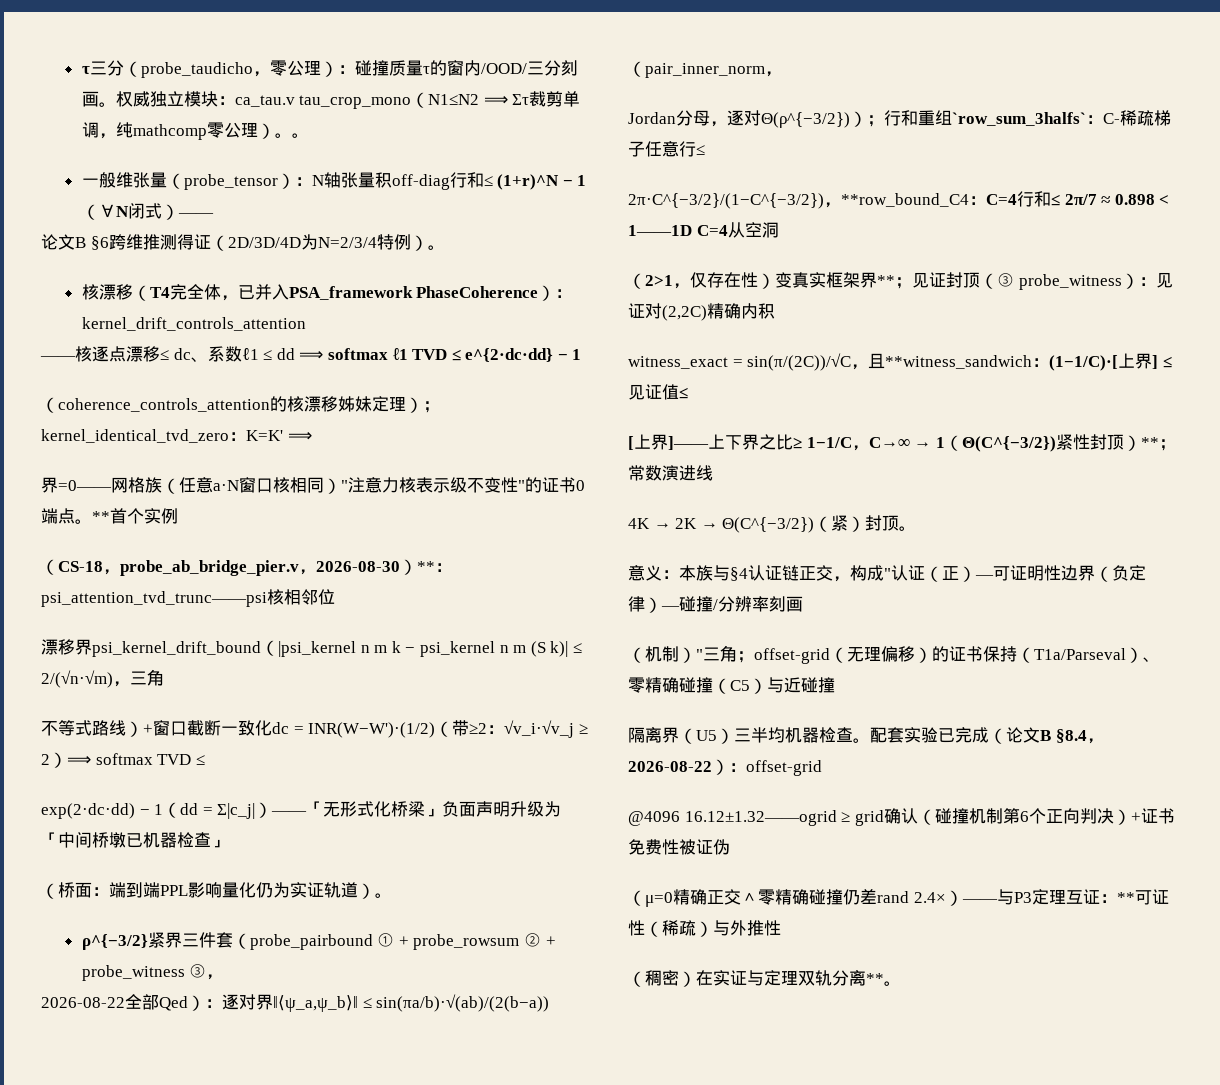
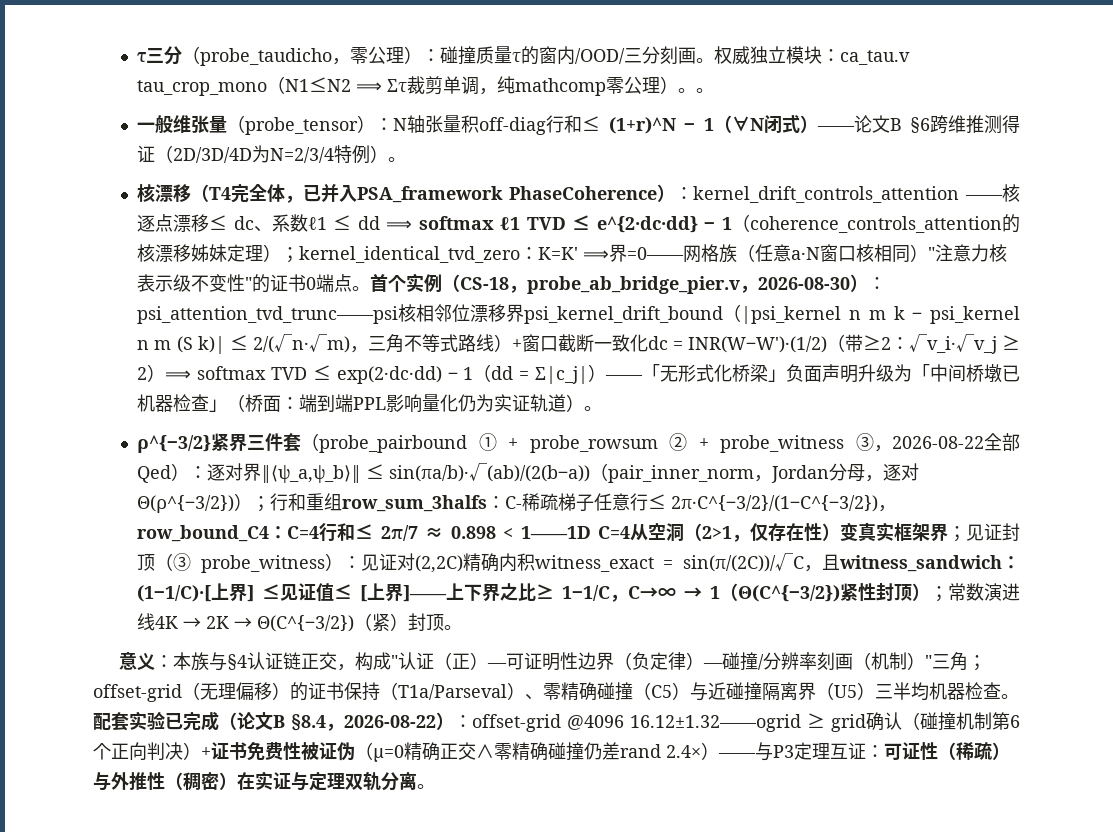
(214, 215) // -> (855, 128) none
(306, 324) // -> (960, 194) none
(582, 354) // -> (732, 223) none
(312, 436) // -> (610, 255) none
[92,511,110,522] ** -> (371, 288) none
(178, 516) // -> (443, 283) none
[417,561,435,572] ** -> (869, 283) none
(335, 597) // -> (471, 313) none
(164, 677) // -> (404, 343) none
(205, 760) // -> (331, 372) none
(228, 843) // -> (228, 405) none
(224, 977) // -> (893, 448) none
(782, 74) // -> (773, 478) none
[952,112,1086,126] `row_sum_3halfs` -> [342,495,488,512] row_sum_3halfs
[628,193,969,209] // 2π·C^{−3/2}/(1−C^{−3/2})，**row_bound_C4 -> [671,495,897,512] [137,525,270,542] 2π·C^{−3/2}/(1−C^{−3/2})，row_bound_C4
(779, 230) // -> (684, 532) none
[877,275,895,286] ** -> (948, 533) none
(775, 311) // -> (535, 562) none
[885,355,1033,369] **witness_sandwich -> [839,555,1002,572] witness_sandwich
(688, 393) // -> (353, 591) none
[1140,437,1159,448] ** -> (930, 592) none
(713, 473) // -> (156, 622) none
(803, 604) // -> (853, 661) none
(835, 685) // -> (762, 691) none
(822, 768) // -> (561, 723) none
(730, 847) // -> (355, 751) none
[1116,892,1135,903] ** -> (884, 751) none
(781, 928) // -> (165, 781) none
[866,973,884,984] ** -> (417, 781) none

